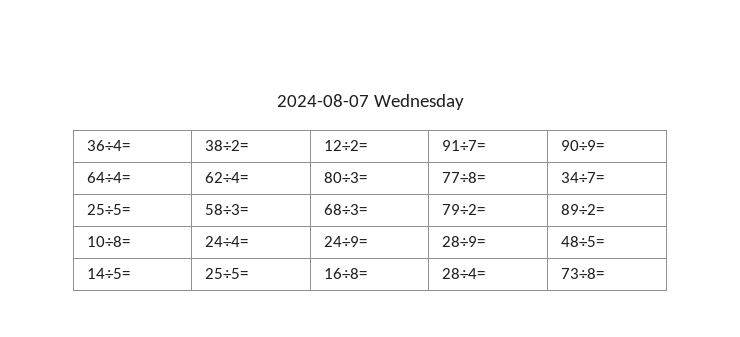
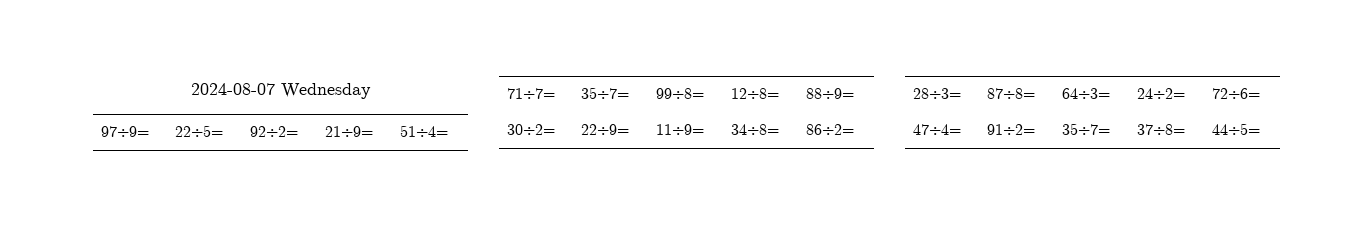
[86,140,130,151] [204,140,248,151] [323,140,367,151] [441,140,485,151] [560,140,604,151] [86,172,130,183] [204,172,248,183] [323,172,367,183] [441,172,485,183] [560,172,604,183] [86,204,130,215] [204,204,248,215] [323,204,367,215] [441,204,485,215] [560,204,604,215] [86,236,130,247] [204,236,248,247] [323,236,367,247] [441,236,485,247] [560,236,604,247] [86,268,130,279] [204,268,248,279] [323,268,367,279] [441,268,485,279] [560,268,604,279] 36÷4= | 38÷2= | 12÷2= | 91÷7= | 90÷9= // 64÷4= | 62÷4= | 80÷3= | 77÷8= | 34÷7= // 25÷5= | 58÷3= | 68÷3= | 79÷2= | 89÷2= // 10÷8= | 24÷4= | 24÷9= | 28÷9= | 48÷5= // 14÷5= | 25÷5= | 16÷8= | 28÷4= | 73÷8= -> [101,126,150,137] [175,125,224,137] [250,126,299,137] [325,126,374,137] [400,125,449,137] [507,88,556,99] [581,87,630,99] [656,88,705,99] [731,88,780,99] [806,88,855,99] [507,124,556,135] [581,124,630,135] [656,124,705,135] [731,124,780,135] [806,124,855,135] [913,88,962,99] [987,88,1036,99] [1062,88,1111,99] [1137,88,1186,99] [1212,88,1261,99] [913,124,962,135] [987,124,1036,135] [1062,123,1111,135] [1137,124,1186,135] [1212,123,1261,135] 97÷9= | 22÷5= | 92÷2= | 21÷9= | 51÷4= // 71÷7= | 35÷7= | 99÷8= | 12÷8= | 88÷9= // 30÷2= | 22÷9= | 11÷9= | 34÷8= | 86÷2= // 28÷3= | 87÷8= | 64÷3= | 24÷2= | 72÷6= // 47÷4= | 91÷2= | 35÷7= | 37÷8= | 44÷5=

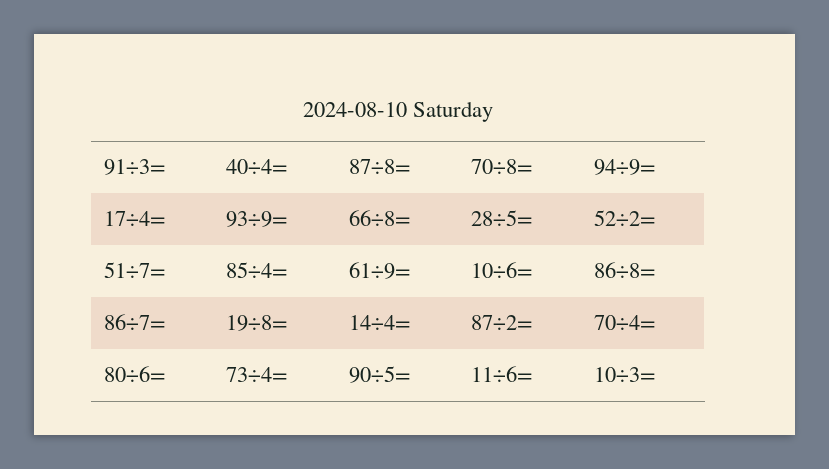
[191,83,371,99] [101,126,150,137] [175,125,224,137] [250,126,299,137] [325,126,374,137] [400,125,449,137] [507,88,556,99] [581,87,630,99] [656,88,705,99] [731,88,780,99] [806,88,855,99] [507,124,556,135] [581,124,630,135] [656,124,705,135] [731,124,780,135] [806,124,855,135] [913,88,962,99] [987,88,1036,99] [1062,88,1111,99] [1137,88,1186,99] [1212,88,1261,99] [913,124,962,135] [987,124,1036,135] [1062,123,1111,135] [1137,124,1186,135] [1212,123,1261,135] 2024-08-07 Wednesday // 97÷9= | 22÷5= | 92÷2= | 21÷9= | 51÷4= // 71÷7= | 35÷7= | 99÷8= | 12÷8= | 88÷9= // 30÷2= | 22÷9= | 11÷9= | 34÷8= | 86÷2= // 28÷3= | 87÷8= | 64÷3= | 24÷2= | 72÷6= // 47÷4= | 91÷2= | 35÷7= | 37÷8= | 44÷5= -> [302,101,494,122] [103,159,165,175] [225,159,287,174] [348,159,410,174] [470,159,532,174] [593,159,655,175] [103,211,165,226] [225,211,287,227] [348,210,410,226] [470,210,532,226] [593,210,655,226] [103,262,165,278] [225,262,287,278] [348,262,410,279] [470,262,532,278] [593,262,655,278] [103,314,165,330] [225,315,287,331] [348,315,410,330] [470,315,532,330] [593,315,655,330] [103,366,165,382] [225,367,287,382] [348,366,410,383] [470,366,532,382] [593,367,655,382] 2024-08-10 Saturday // 91÷3= | 40÷4= | 87÷8= | 70÷8= | 94÷9= // 17÷4= | 93÷9= | 66÷8= | 28÷5= | 52÷2= // 51÷7= | 85÷4= | 61÷9= | 10÷6= | 86÷8= // 86÷7= | 19÷8= | 14÷4= | 87÷2= | 70÷4= // 80÷6= | 73÷4= | 90÷5= | 11÷6= | 10÷3=

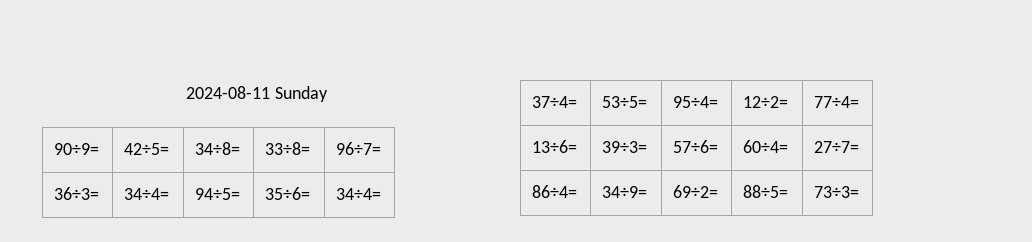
[302,101,494,122] [103,159,165,175] [225,159,287,174] [348,159,410,174] [470,159,532,174] [593,159,655,175] [103,211,165,226] [225,211,287,227] [348,210,410,226] [470,210,532,226] [593,210,655,226] [103,262,165,278] [225,262,287,278] [348,262,410,279] [470,262,532,278] [593,262,655,278] [103,314,165,330] [225,315,287,331] [348,315,410,330] [470,315,532,330] [593,315,655,330] [103,366,165,382] [225,367,287,382] [348,366,410,383] [470,366,532,382] [593,367,655,382] 2024-08-10 Saturday // 91÷3= | 40÷4= | 87÷8= | 70÷8= | 94÷9= // 17÷4= | 93÷9= | 66÷8= | 28÷5= | 52÷2= // 51÷7= | 85÷4= | 61÷9= | 10÷6= | 86÷8= // 86÷7= | 19÷8= | 14÷4= | 87÷2= | 70÷4= // 80÷6= | 73÷4= | 90÷5= | 11÷6= | 10÷3= -> [186,86,328,102] [54,143,100,155] [124,143,170,155] [195,142,241,155] [265,142,311,155] [336,142,382,155] [54,187,100,200] [124,188,170,200] [195,188,241,200] [265,187,311,200] [336,188,382,200] [532,96,578,108] [602,96,648,108] [673,96,719,108] [743,96,789,108] [814,96,860,108] [532,140,578,153] [602,141,648,153] [673,140,719,153] [743,140,789,153] [814,141,860,153] [532,185,578,198] [602,186,648,198] [673,185,719,198] [743,185,789,198] [814,186,860,198] 2024-08-11 Sunday // 90÷9= | 42÷5= | 34÷8= | 33÷8= | 96÷7= // 36÷3= | 34÷4= | 94÷5= | 35÷6= | 34÷4= // 37÷4= | 53÷5= | 95÷4= | 12÷2= | 77÷4= // 13÷6= | 39÷3= | 57÷6= | 60÷4= | 27÷7= // 86÷4= | 34÷9= | 69÷2= | 88÷5= | 73÷3=

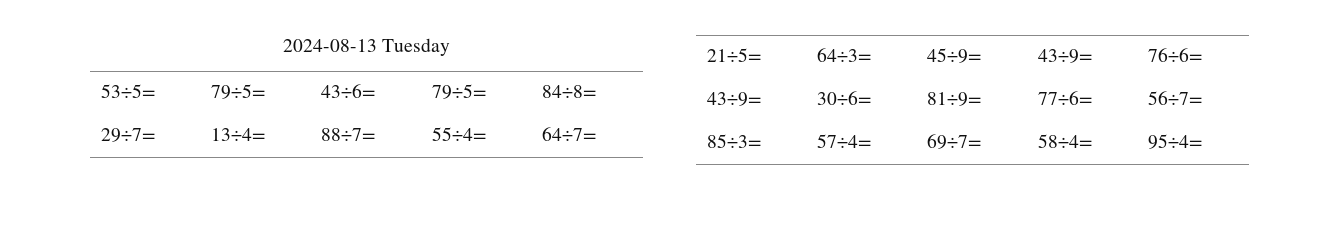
[186,86,328,102] [54,143,100,155] [124,143,170,155] [195,142,241,155] [265,142,311,155] [336,142,382,155] [54,187,100,200] [124,188,170,200] [195,188,241,200] [265,187,311,200] [336,188,382,200] [532,96,578,108] [602,96,648,108] [673,96,719,108] [743,96,789,108] [814,96,860,108] [532,140,578,153] [602,141,648,153] [673,140,719,153] [743,140,789,153] [814,141,860,153] [532,185,578,198] [602,186,648,198] [673,185,719,198] [743,185,789,198] [814,186,860,198] 2024-08-11 Sunday // 90÷9= | 42÷5= | 34÷8= | 33÷8= | 96÷7= // 36÷3= | 34÷4= | 94÷5= | 35÷6= | 34÷4= // 37÷4= | 53÷5= | 95÷4= | 12÷2= | 77÷4= // 13÷6= | 39÷3= | 57÷6= | 60÷4= | 27÷7= // 86÷4= | 34÷9= | 69÷2= | 88÷5= | 73÷3= -> [282,38,451,56] [101,84,156,98] [211,84,266,99] [321,84,376,98] [432,84,487,99] [542,85,597,98] [101,128,156,142] [211,128,266,141] [321,128,376,141] [432,127,487,141] [542,127,597,141] [707,48,762,62] [817,48,872,62] [927,48,982,63] [1038,49,1093,63] [1148,48,1203,62] [707,92,762,106] [817,91,872,105] [927,92,982,106] [1038,91,1093,105] [1148,91,1203,105] [707,134,762,148] [817,134,872,148] [927,134,982,149] [1038,134,1093,148] [1148,134,1203,149] 2024-08-13 Tuesday // 53÷5= | 79÷5= | 43÷6= | 79÷5= | 84÷8= // 29÷7= | 13÷4= | 88÷7= | 55÷4= | 64÷7= // 21÷5= | 64÷3= | 45÷9= | 43÷9= | 76÷6= // 43÷9= | 30÷6= | 81÷9= | 77÷6= | 56÷7= // 85÷3= | 57÷4= | 69÷7= | 58÷4= | 95÷4=

